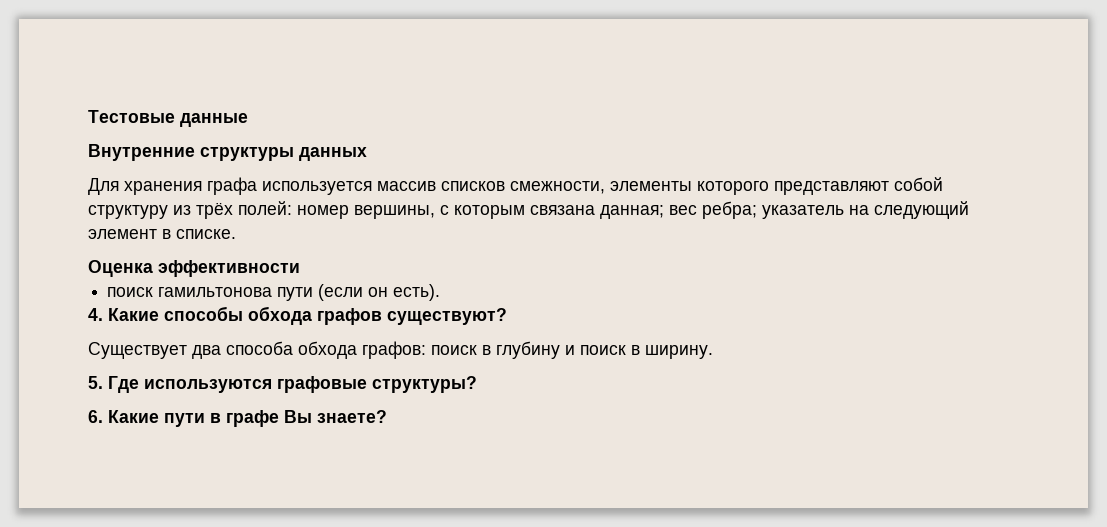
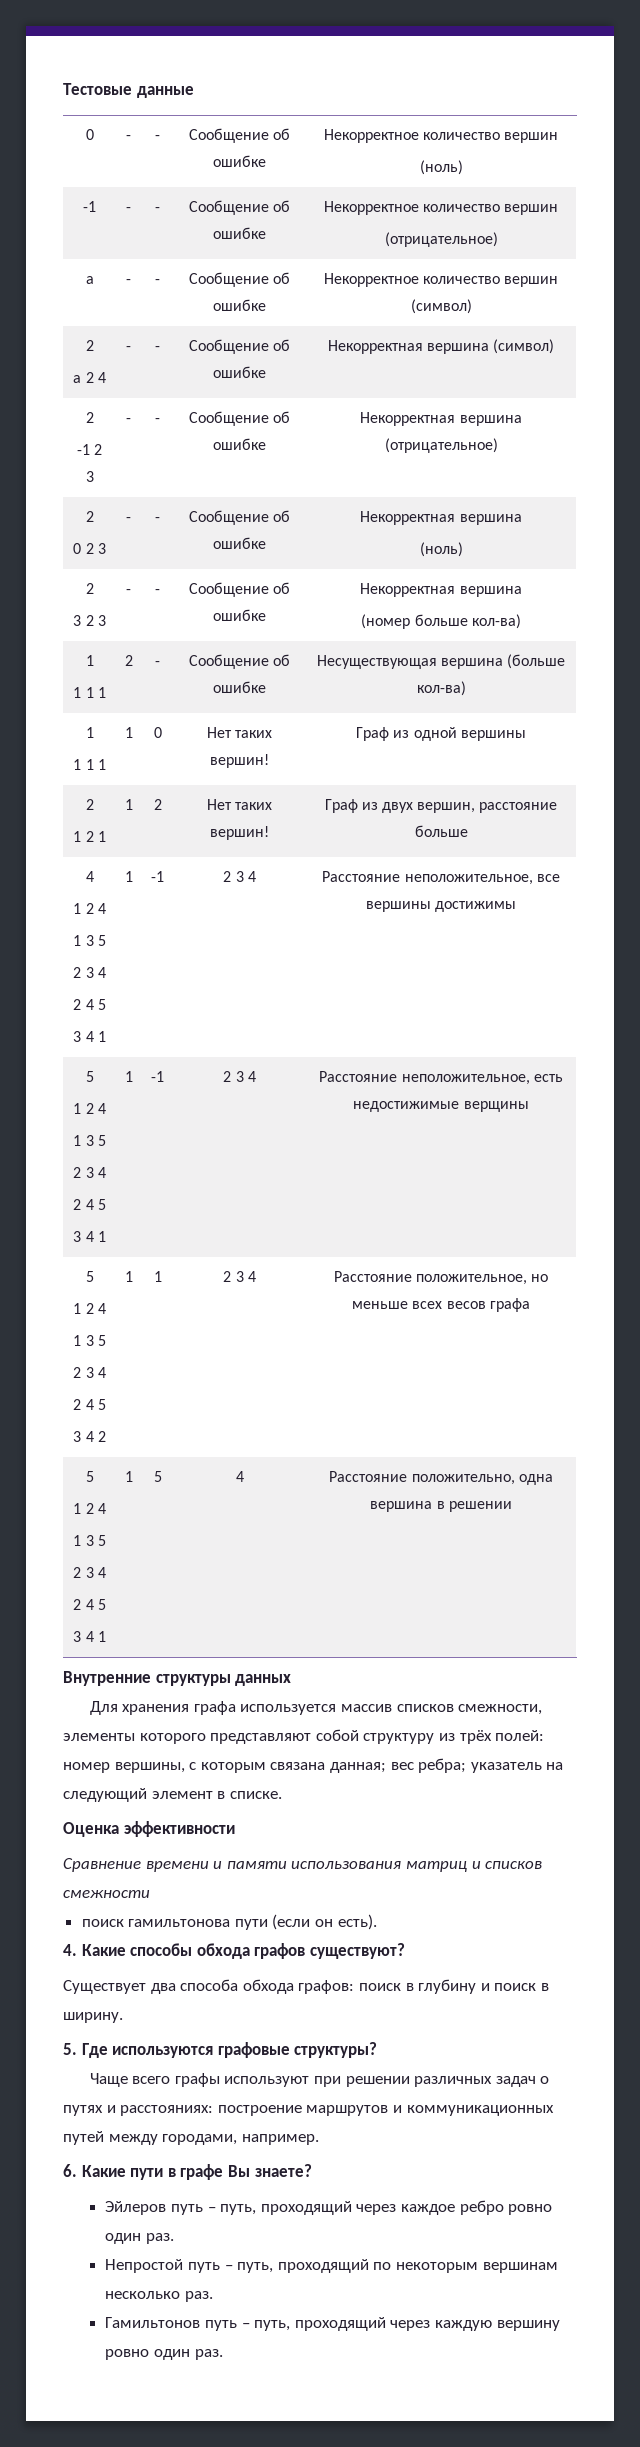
(248, 120) none -> [85,129,94,140] [126,135,131,140] [155,135,160,140] [188,128,291,143] [213,155,266,167] [323,129,559,143] [419,160,463,175] [83,201,96,212] [126,207,131,212] [155,207,160,212] [188,200,291,215] [213,227,266,239] [323,201,559,215] [384,232,498,247] [85,276,94,284] [126,279,131,284] [155,279,160,284] [188,272,291,287] [213,299,266,311] [323,273,559,287] [410,299,472,314] [85,340,94,351] [73,372,106,383] [126,346,131,351] [155,346,160,351] [188,339,291,354] [213,366,266,378] [327,339,555,354] [85,412,94,423] [76,444,103,455] [85,471,94,482] [126,418,131,423] [155,418,160,423] [188,411,291,426] [213,438,266,450] [360,412,522,426] [384,438,498,453] [85,511,94,522] [73,543,106,554] [126,517,131,522] [155,517,160,522] [188,510,291,525] [213,537,266,549] [360,511,522,525] [419,542,463,557] [85,583,94,594] [73,615,106,626] [126,589,131,594] [155,589,160,594] [188,582,291,597] [213,609,266,621] [360,583,522,597] [361,614,521,629] [85,655,94,666] [73,687,106,698] [124,655,133,666] [155,661,160,666] [188,654,291,669] [213,681,266,693] [316,654,566,669] [416,681,466,696] [85,727,94,738] [73,759,106,770] [124,727,133,738] [153,727,162,738] [206,727,273,738] [210,754,269,768] [356,727,526,741] [85,799,94,810] [73,831,106,842] [124,799,133,810] [153,799,162,810] [206,799,273,810] [210,826,269,840] [324,799,558,813] [414,825,468,837] [85,871,94,882] [73,903,106,914] [73,935,106,946] [73,967,106,978] [73,999,106,1010] [73,1031,106,1042] [124,871,133,882] [151,871,164,882] [223,871,256,882] [322,871,560,885] [365,901,517,912] [85,1071,94,1082] [73,1103,106,1114] [73,1135,106,1146] [73,1167,106,1178] [73,1199,106,1210] [73,1231,106,1242] [124,1071,133,1082] [151,1071,164,1082] [223,1071,256,1082] [319,1071,563,1085] [353,1101,529,1112] [85,1271,94,1282] [73,1303,106,1314] [73,1335,106,1346] [73,1367,106,1378] [73,1399,106,1410] [73,1431,106,1442] [124,1271,133,1282] [153,1271,162,1282] [223,1271,256,1282] [333,1271,549,1285] [352,1298,530,1312] [85,1471,94,1482] [73,1503,106,1514] [73,1535,106,1546] [73,1567,106,1578] [73,1599,106,1610] [73,1631,106,1642] [124,1471,133,1482] [153,1471,162,1482] [235,1471,244,1482] [329,1471,553,1485] [370,1501,512,1512] // 0 | - | - | Сообщение об ошибке | Некорректное количество вершин // (ноль) // -1 | - | - | Сообщение об ошибке | Некорректное количество вершин // (отрицательное) // a | - | - | Сообщение об ошибке | Некорректное количество вершин (символ) // 2 // a 2 4 | - | - | Сообщение об ошибке | Некорректная вершина (символ) // 2 // -1 2 3 | - | - | Сообщение об ошибке | Некорректная вершина (отрицательное) // 2 // 0 2 3 | - | - | Сообщение об ошибке | Некорректная вершина // (ноль) // 2 // 3 2 3 | - | - | Сообщение об ошибке | Некорректная вершина // (номер больше кол-ва) // 1 // 1 1 1 | 2 | - | Сообщение об ошибке | Несуществующая вершина (больше кол-ва) // 1 // 1 1 1 | 1 | 0 | Нет таких вершин! | Граф из одной вершины // 2 // 1 2 1 | 1 | 2 | Нет таких вершин! | Граф из двух вершин, расстояние больше // 4 // 1 2 4 // 1 3 5 // 2 3 4 // 2 4 5 // 3 4 1 | 1 | -1 | 2 3 4 | Расстояние неположительное, все вершины достижимы // 5 // 1 2 4 // 1 3 5 // 2 3 4 // 2 4 5 // 3 4 1 | 1 | -1 | 2 3 4 | Расстояние неположительное, есть недостижимые верщины // 5 // 1 2 4 // 1 3 5 // 2 3 4 // 2 4 5 // 3 4 2 | 1 | 1 | 2 3 4 | Расстояние положительное, но меньше всех весов графа // 5 // 1 2 4 // 1 3 5 // 2 3 4 // 2 4 5 // 3 4 1 | 1 | 5 | 4 | Расстояние положительно, одна вершина в решении
(300, 268) none -> [63,1858,543,1872] [63,1890,150,1898] // Сравнение времени и памяти использования матриц и списков смежности
(477, 384) none -> [89,2073,550,2087] [63,2105,554,2116] [63,2131,319,2145] // Чаще всего графы используют при решении различных задач о путях и расстояниях: построение маршрутов и коммуникационных путей между городами, например.
(387, 416) none -> [105,2200,553,2215] [105,2233,175,2244] [105,2259,558,2273] [105,2291,214,2302] [105,2317,560,2331] [105,2349,223,2360] // Эйлеров путь – путь, проходящий через каждое ребро ровно один раз. // Непростой путь – путь, проходящий по некоторым вершинам несколько раз. // Гамильтонов путь – путь, проходящий через каждую вершину ровно один раз.

